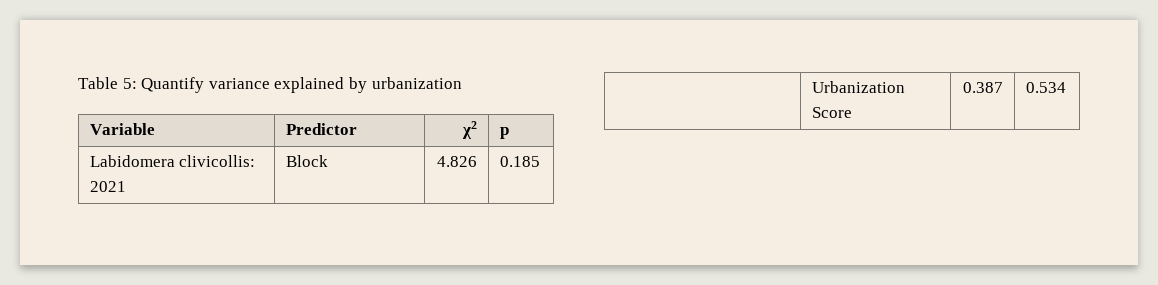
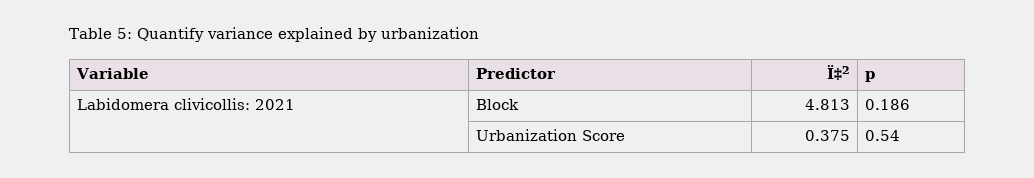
[462,121,478,139] χ2 -> [826,65,850,80] Ï‡2
[437,156,478,167] [499,156,540,167] 4.826 | 0.185 -> [804,99,850,110] [865,99,911,110] 4.813 | 0.186
[963,82,1004,93] [1025,82,1066,93] 0.387 | 0.534 -> [804,130,850,141] [865,130,901,141] 0.375 | 0.54

